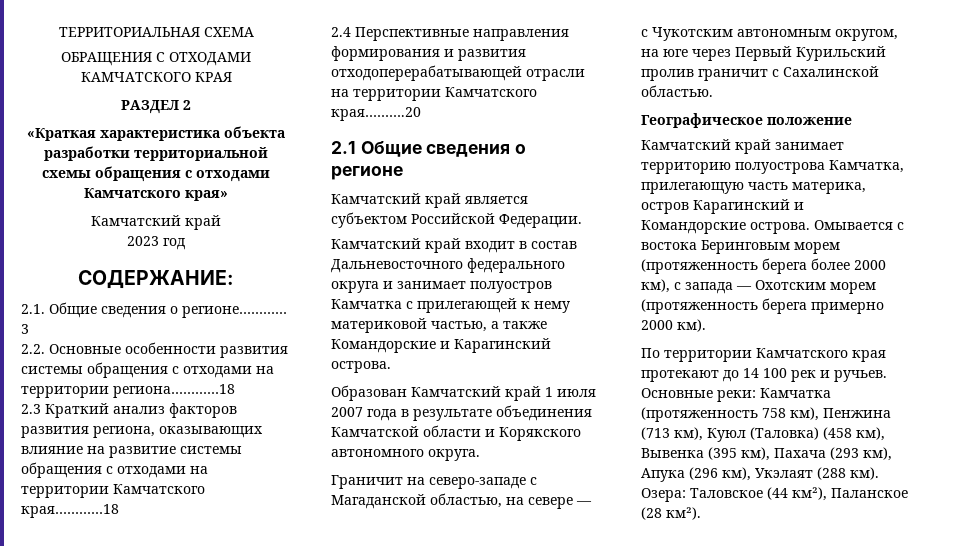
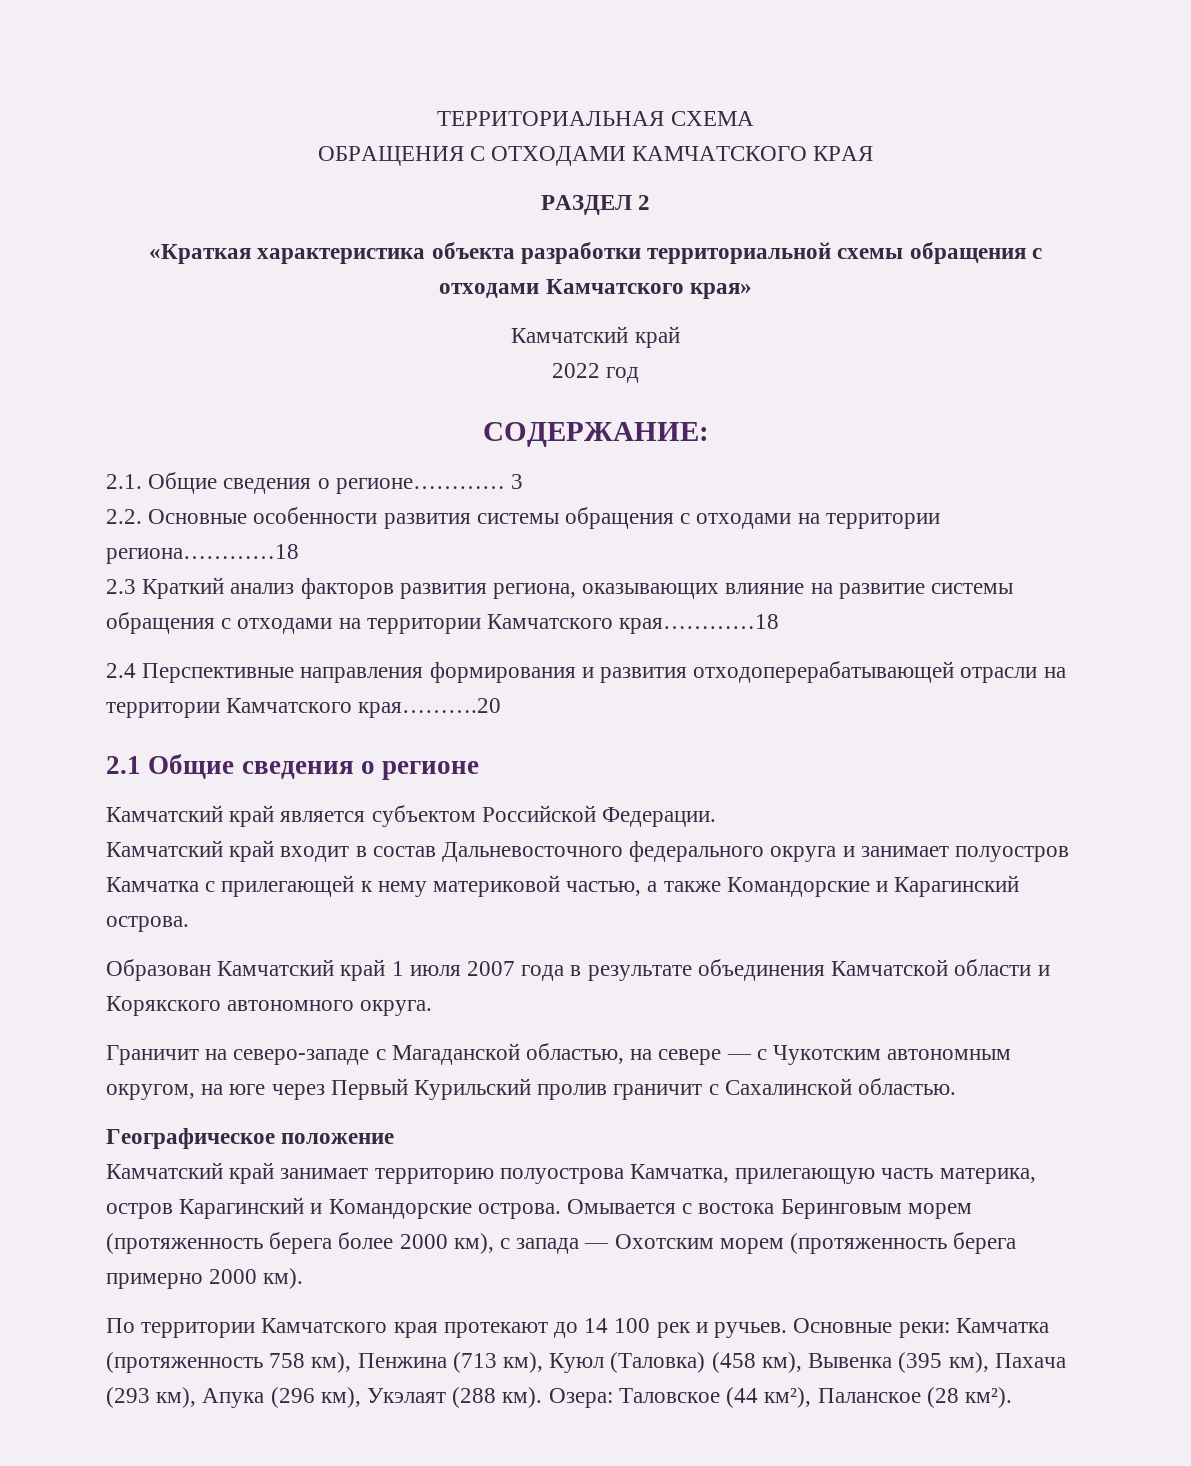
[127,236,159,246] 2023 -> [551,363,600,378] 2022

